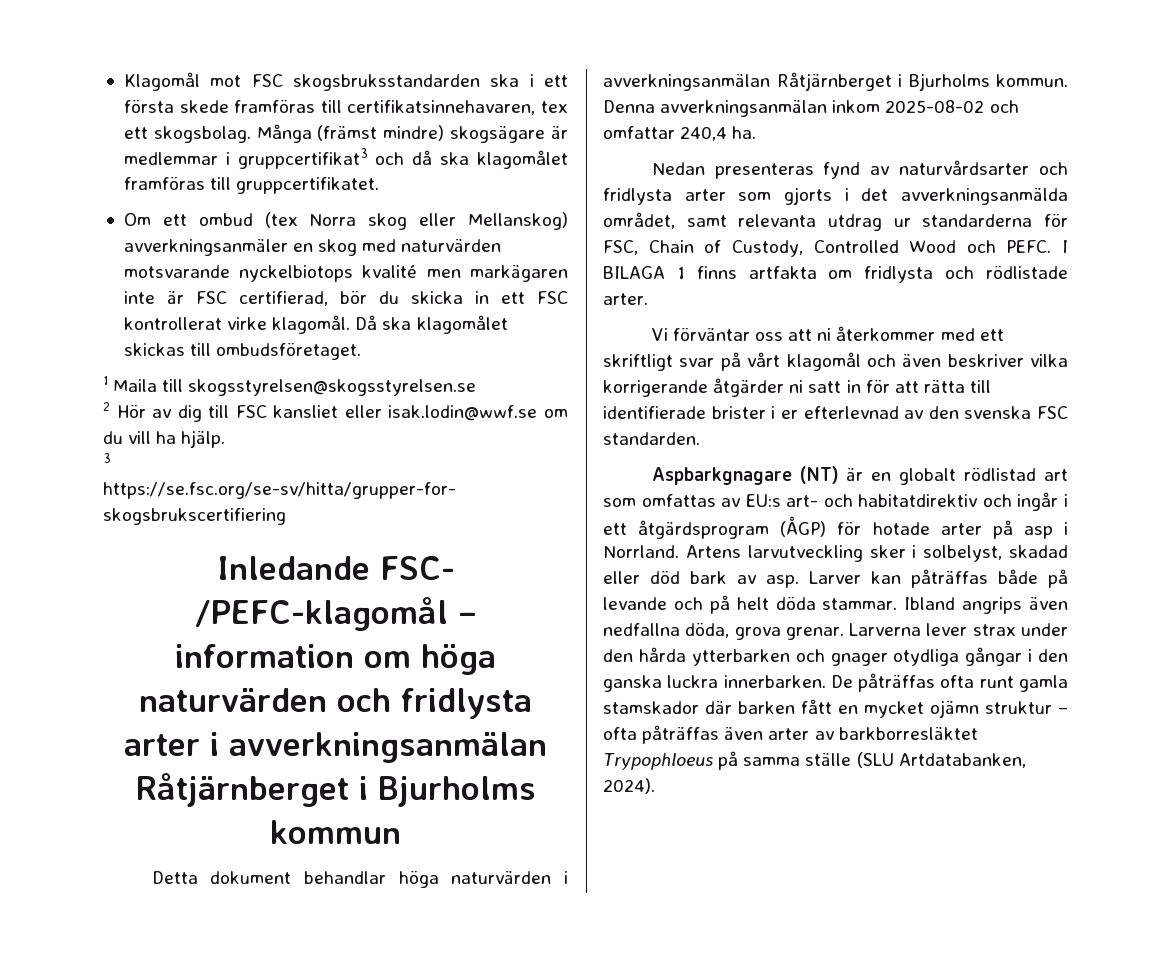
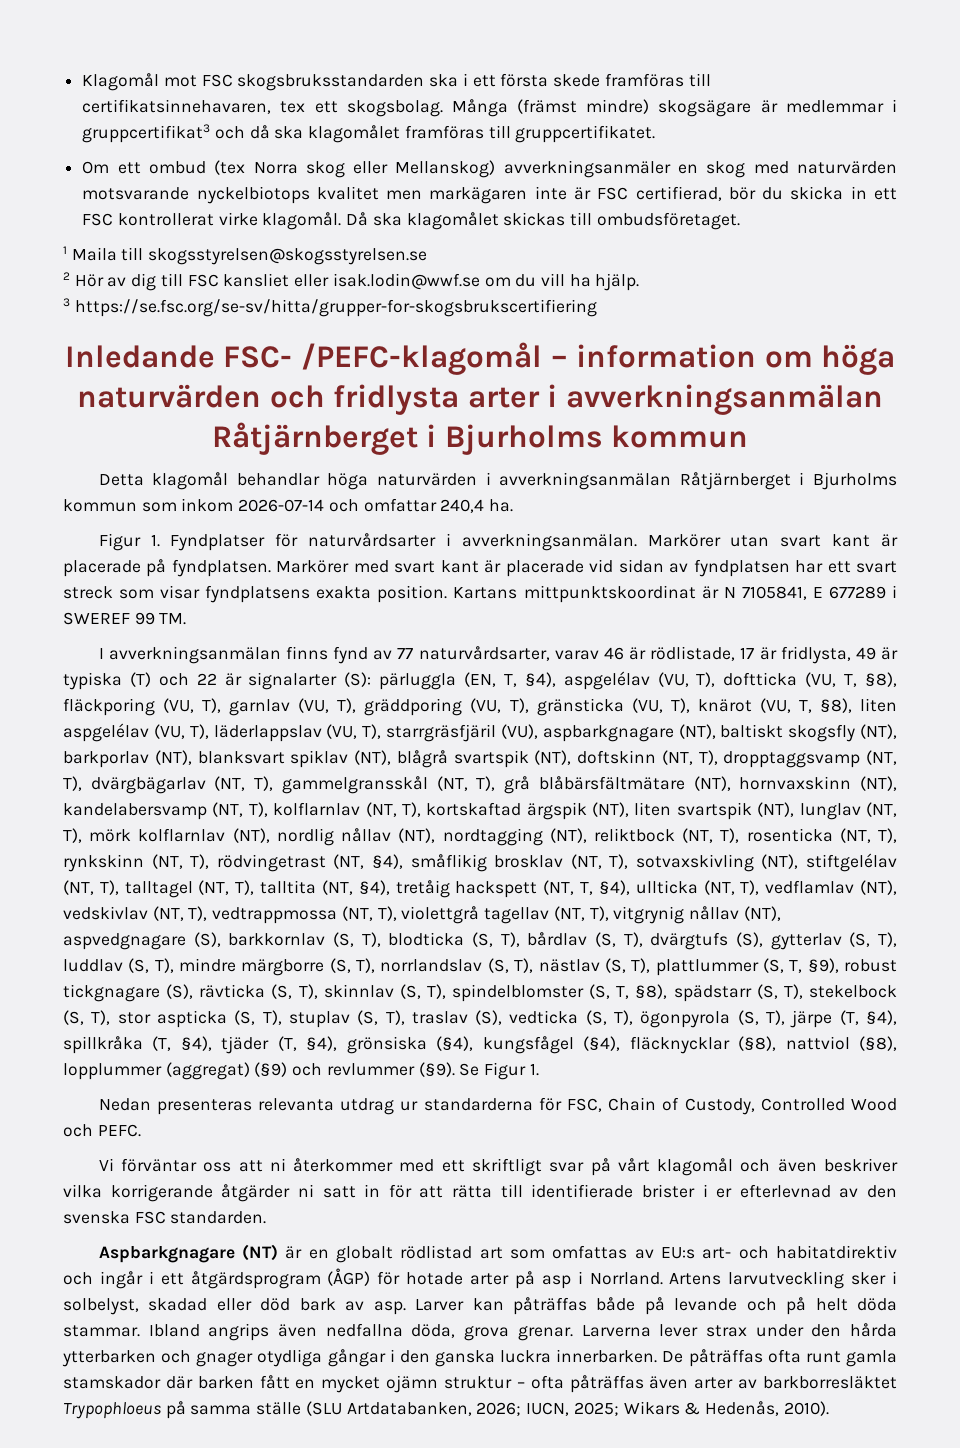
[362,265,418,278] kvalité -> [316,186,379,200] kvalitet
[210,871,292,884] dokument -> [152,472,229,490] klagomål
[996,74,1068,87] [603,100,985,117] kommun. Denna avverkningsanmälan inkom 2025-08-02 -> [63,498,325,512] kommun som inkom 2026-07-14
[651,160,1068,179] [603,187,1068,205] [603,212,727,229] Nedan presenteras fynd av naturvårdsarter och fridlysta arter som gjorts i det avverkningsanmälda området, samt -> [98,533,898,551] [63,559,897,577] [63,585,898,603] [63,612,187,625] [98,646,899,664] [63,671,897,690] [63,698,897,716] [63,723,897,742] [63,750,897,768] [63,776,898,794] [63,802,897,820] [63,828,897,846] [63,853,897,872] [63,880,898,898] [63,906,781,924] [63,932,897,950] [63,958,898,976] [63,984,897,1002] [63,1010,897,1028] [63,1036,897,1054] [63,1062,539,1080] [98,1098,252,1115] Figur 1. Fyndplatser för naturvårdsarter i avverkningsanmälan. Markörer utan svart kant är placerade på fyndplatsen. Markörer med svart kant är placerade vid sidan av fyndplatsen har ett svart streck som visar fyndplatsens exakta position. Kartans mittpunktskoordinat är N 7105841, E 677289 i SWEREF 99 TM. // I avverkningsanmälan finns fynd av 77 naturvårdsarter, varav 46 är rödlistade, 17 är fridlysta, 49 är typiska (T) och 22 är signalarter (S): pärluggla (EN, T, §4), aspgelélav (VU, T), doftticka (VU, T, §8), fläckporing (VU, T), garnlav (VU, T), gräddporing (VU, T), gränsticka (VU, T), knärot (VU, T, §8), liten aspgelélav (VU, T), läderlappslav (VU, T), starrgräsfjäril (VU), aspbarkgnagare (NT), baltiskt skogsfly (NT), barkporlav (NT), blanksvart spiklav (NT), blågrå svartspik (NT), doftskinn (NT, T), dropptaggsvamp (NT, T), dvärgbägarlav (NT, T), gammelgransskål (NT, T), grå blåbärsfältmätare (NT), hornvaxskinn (NT), kandelabersvamp (NT, T), kolflarnlav (NT, T), kortskaftad ärgspik (NT), liten svartspik (NT), lunglav (NT, T), mörk kolflarnlav (NT), nordlig nållav (NT), nordtagging (NT), reliktbock (NT, T), rosenticka (NT, T), rynkskinn (NT, T), rödvingetrast (NT, §4), småflikig brosklav (NT, T), sotvaxskivling (NT), stiftgelélav (NT, T), talltagel (NT, T), talltita (NT, §4), tretåig hackspett (NT, T, §4), ullticka (NT, T), vedflamlav (NT), vedskivlav (NT, T), vedtrappmossa (NT, T), violettgrå tagellav (NT, T), vitgrynig nållav (NT), aspvedgnagare (S), barkkornlav (S, T), blodticka (S, T), bårdlav (S, T), dvärgtufs (S), gytterlav (S, T), luddlav (S, T), mindre märgborre (S, T), norrlandslav (S, T), nästlav (S, T), plattlummer (S, T, §9), robust tickgnagare (S), rävticka (S, T), skinnlav (S, T), spindelblomster (S, T, §8), spädstarr (S, T), stekelbock (S, T), stor aspticka (S, T), stuplav (S, T), traslav (S), vedticka (S, T), ögonpyrola (S, T), järpe (T, §4), spillkråka (T, §4), tjäder (T, §4), grönsiska (§4), kungsfågel (§4), fläcknycklar (§8), nattviol (§8), lopplummer (aggregat) (§9) och revlummer (§9). Se Figur 1. // Nedan presenteras
[1062,240,1068,253] [603,265,1068,283] [603,293,648,305] I BILAGA 1 finns artfakta om fridlysta och rödlistade arter. -> (141, 1130) none
[603,778,655,794] 2024). -> [476,1401,829,1416] 2026; IUCN, 2025; Wikars & Hedenås, 2010).

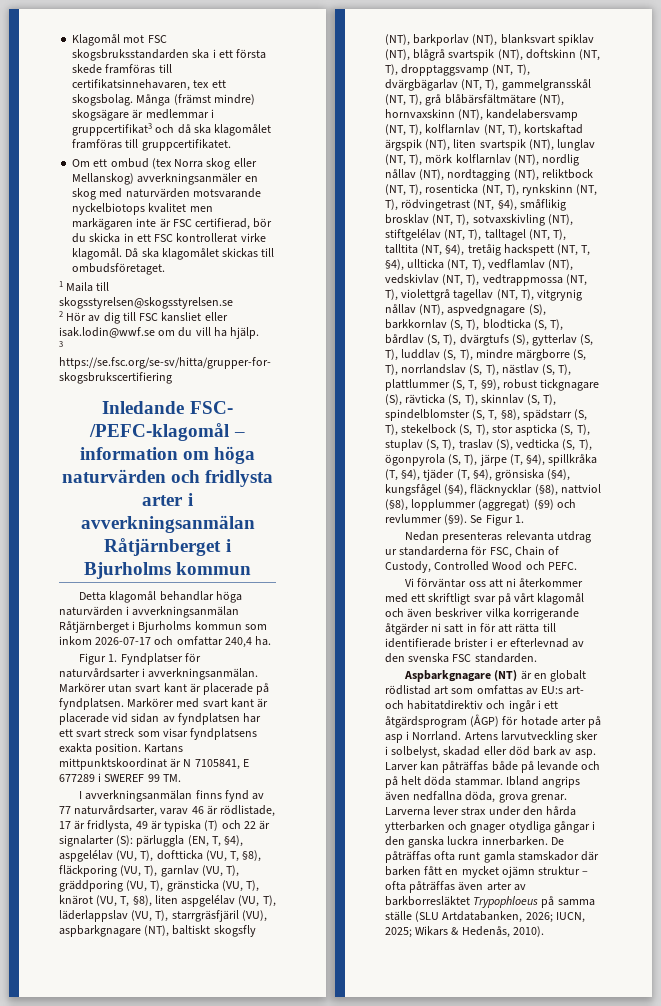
[238,499,325,512] 2026-07-14 -> [95,637,152,645] 2026-07-17

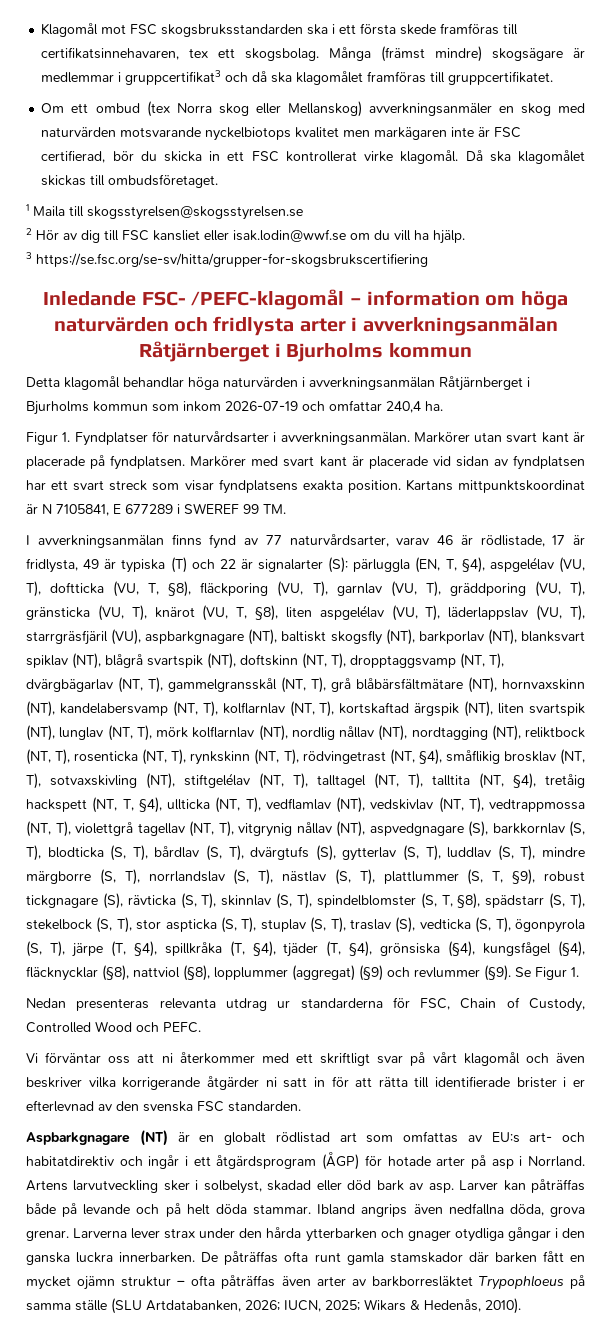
[95,637,152,645] 2026-07-17 -> [225,401,298,411] 2026-07-19

